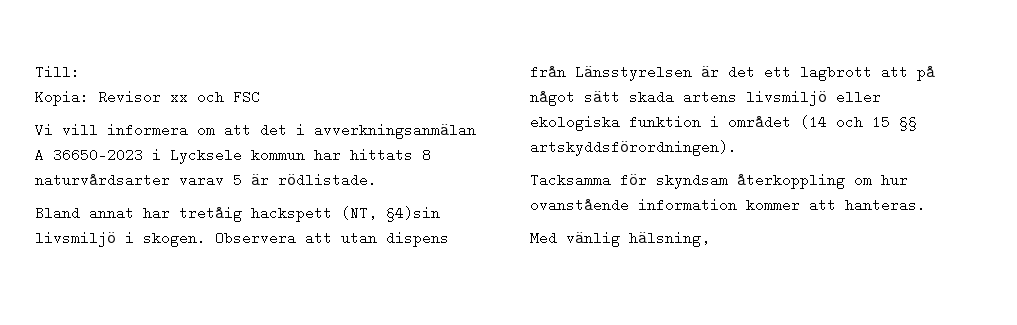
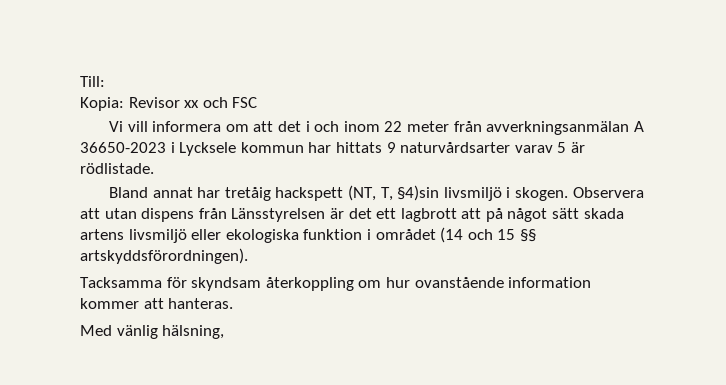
(305, 129) none -> [314,121,482,132] och inom 22 meter från
[422,148,431,162] 8 -> [386,142,396,153] 9
(377, 213) none -> [380,187,393,201] T,

